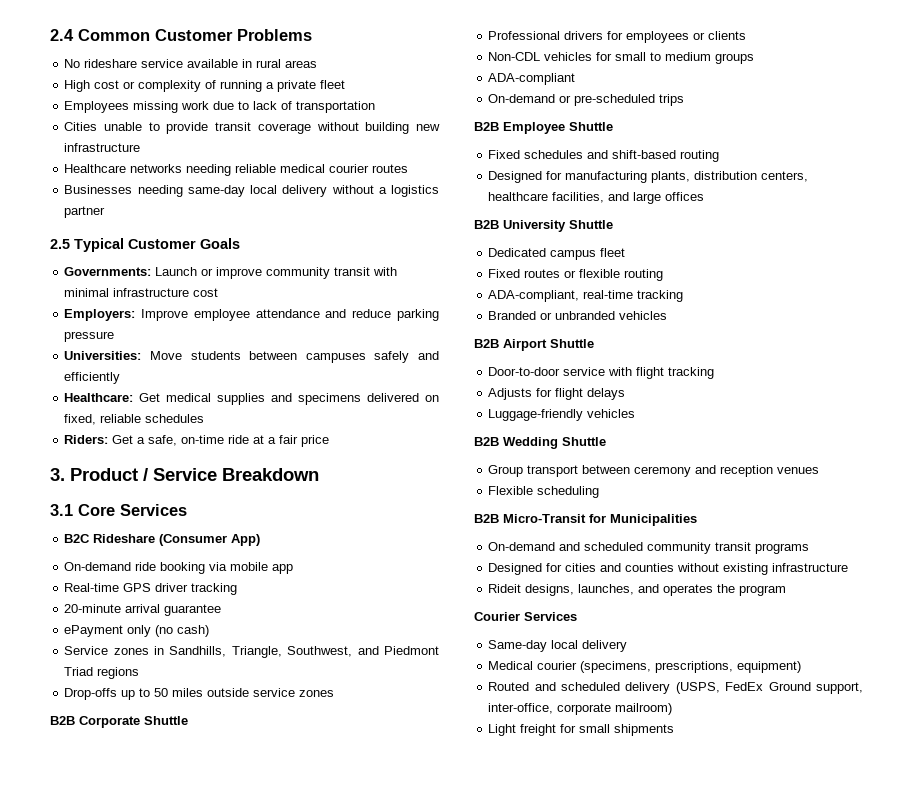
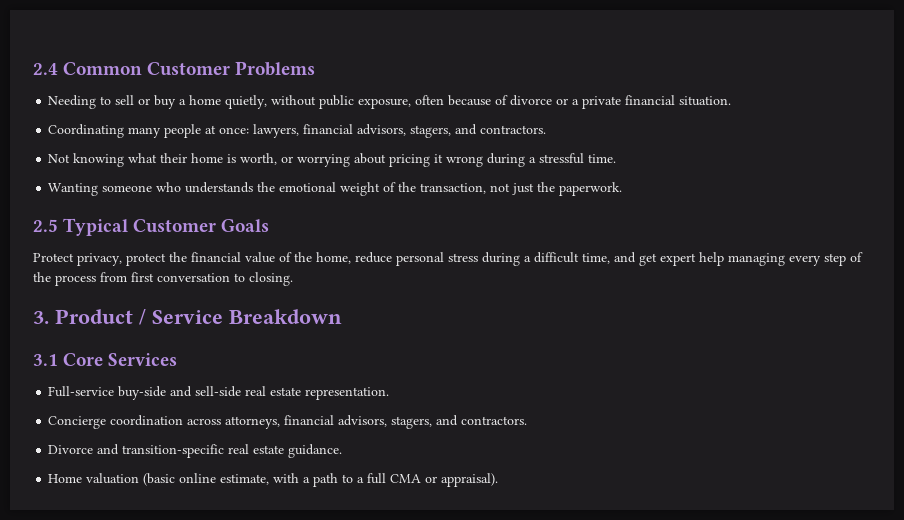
[64,59,318,68] [64,80,346,92] [64,101,376,113] [64,122,440,134] [64,143,141,152] [64,164,409,176] [64,185,439,197] [64,206,106,218] [50,238,240,252] [64,267,398,279] [64,288,219,297] [64,309,439,321] [64,331,115,342] [64,351,439,363] [64,372,121,384] [64,393,439,405] [64,414,205,425] [64,435,330,447] No rideshare service available in rural areas // High cost or complexity of running a private fleet // Employees missing work due to lack of transportation // Cities unable to provide transit coverage without building new infrastructure // Healthcare networks needing reliable medical courier routes // Businesses needing same-day local delivery without a logistics partner // 2.5 Typical Customer Goals // Governments: Launch or improve community transit with minimal infrastructure cost // Employers: Improve employee attendance and reduce parking pressure // Universities: Move students between campuses safely and efficiently // Healthcare: Get medical supplies and specimens delivered on fixed, reliable schedules // Riders: Get a safe, on-time ride at a fair price -> [48,95,732,109] [48,124,547,138] [48,153,617,167] [48,182,623,196] [33,218,270,236] [33,252,863,266] [33,272,293,286] Needing to sell or buy a home quietly, without public exposure, often because of divorce or a private financial situation. // Coordinating many people at once: lawyers, financial advisors, stagers, and contractors. // Not knowing what their home is worth, or worrying about pricing it wrong during a stressful time. // Wanting someone who understands the emotional weight of the transaction, not just the paperwork. // 2.5 Typical Customer Goals // Protect privacy, protect the financial value of the home, reduce personal stress during a difficult time, and get expert help managing every step of the process from first conversation to closing.
[64,534,261,546] [64,562,294,574] [64,583,238,595] [64,604,222,616] [64,625,210,637] [64,646,439,658] [64,667,140,679] [64,688,335,700] [50,716,188,728] [488,31,747,43] [488,52,755,64] [488,73,576,85] [488,94,685,106] [474,122,613,134] [488,150,720,162] [488,171,809,183] [488,192,705,204] [474,220,613,232] [488,248,626,260] [488,269,664,281] [488,290,684,302] [488,311,668,320] [474,339,594,351] [488,367,715,379] [488,388,626,400] [488,409,636,421] [474,437,606,449] [488,465,820,477] [488,486,600,498] [474,514,697,526] [488,542,810,554] [488,563,849,575] [488,584,787,596] [474,612,577,621] [488,640,628,652] [488,661,802,673] [488,682,863,694] [488,703,673,715] [488,724,675,736] B2C Rideshare (Consumer App) // On-demand ride booking via mobile app // Real-time GPS driver tracking // 20-minute arrival guarantee // ePayment only (no cash) // Service zones in Sandhills, Triangle, Southwest, and Piedmont Triad regions // Drop-offs up to 50 miles outside service zones // B2B Corporate Shuttle // Professional drivers for employees or clients // Non-CDL vehicles for small to medium groups // ADA-compliant // On-demand or pre-scheduled trips // B2B Employee Shuttle // Fixed schedules and shift-based routing // Designed for manufacturing plants, distribution centers, healthcare facilities, and large offices // B2B University Shuttle // Dedicated campus fleet // Fixed routes or flexible routing // ADA-compliant, real-time tracking // Branded or unbranded vehicles // B2B Airport Shuttle // Door-to-door service with flight tracking // Adjusts for flight delays // Luggage-friendly vehicles // B2B Wedding Shuttle // Group transport between ceremony and reception venues // Flexible scheduling // B2B Micro-Transit for Municipalities // On-demand and scheduled community transit programs // Designed for cities and counties without existing infrastructure // Rideit designs, launches, and operates the program // Courier Services // Same-day local delivery // Medical courier (specimens, prescriptions, equipment) // Routed and scheduled delivery (USPS, FedEx Ground support, inter-office, corporate mailroom) // Light freight for small shipments -> [48,386,390,400] [48,415,528,429] [48,444,343,458] [48,473,499,487] Full-service buy-side and sell-side real estate representation. // Concierge coordination across attorneys, financial advisors, stagers, and contractors. // Divorce and transition-specific real estate guidance. // Home valuation (basic online estimate, with a path to a full CMA or appraisal).

